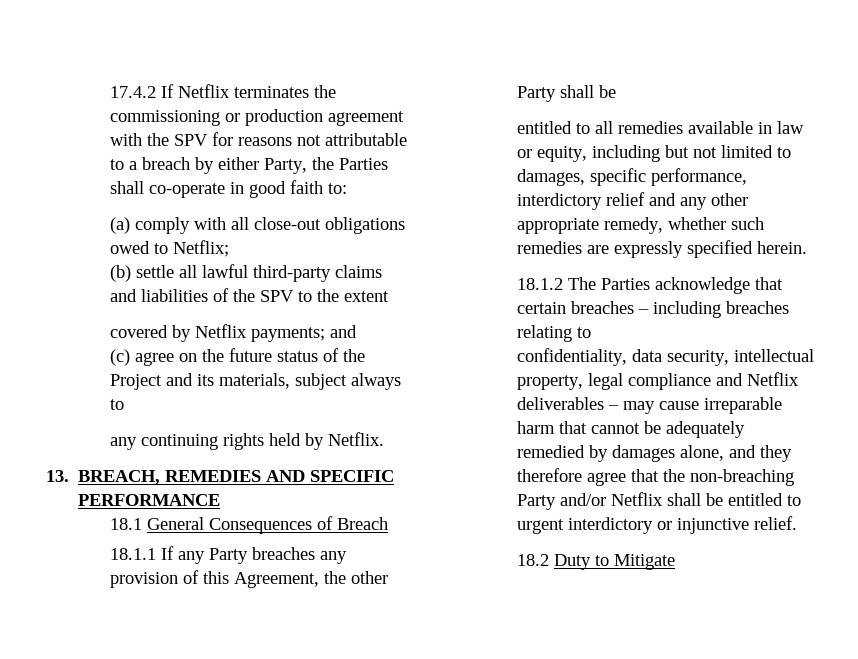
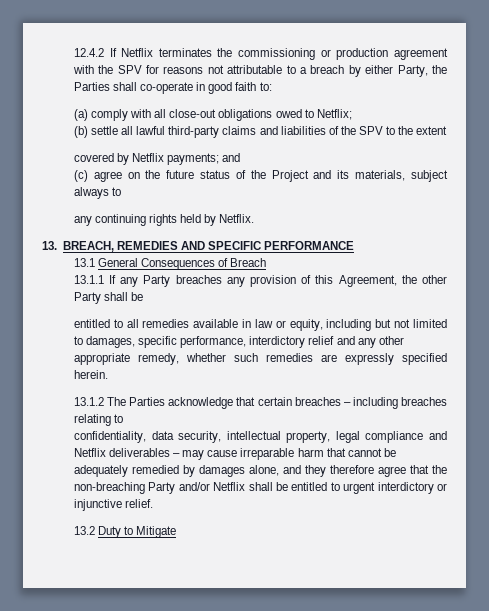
[109,86,156,98] 17.4.2 -> [73,48,104,57] 12.4.2
[109,518,142,530] 18.1 -> [73,258,95,267] 13.1
[109,548,156,560] 18.1.1 -> [73,275,104,284] 13.1.1
[516,278,563,290] 18.1.2 -> [73,397,104,406] 13.1.2
[516,554,549,566] 18.2 -> [73,526,95,535] 13.2

